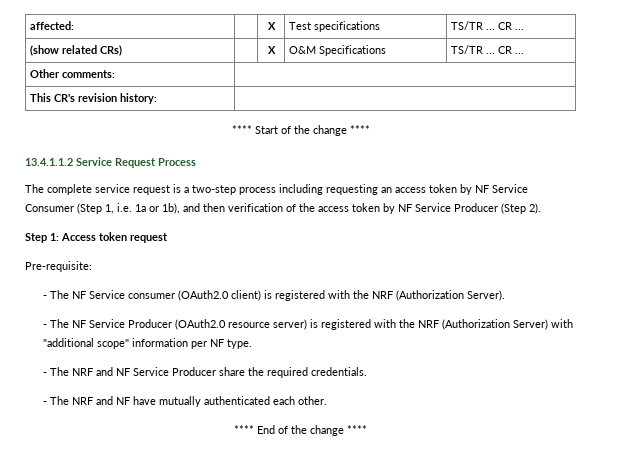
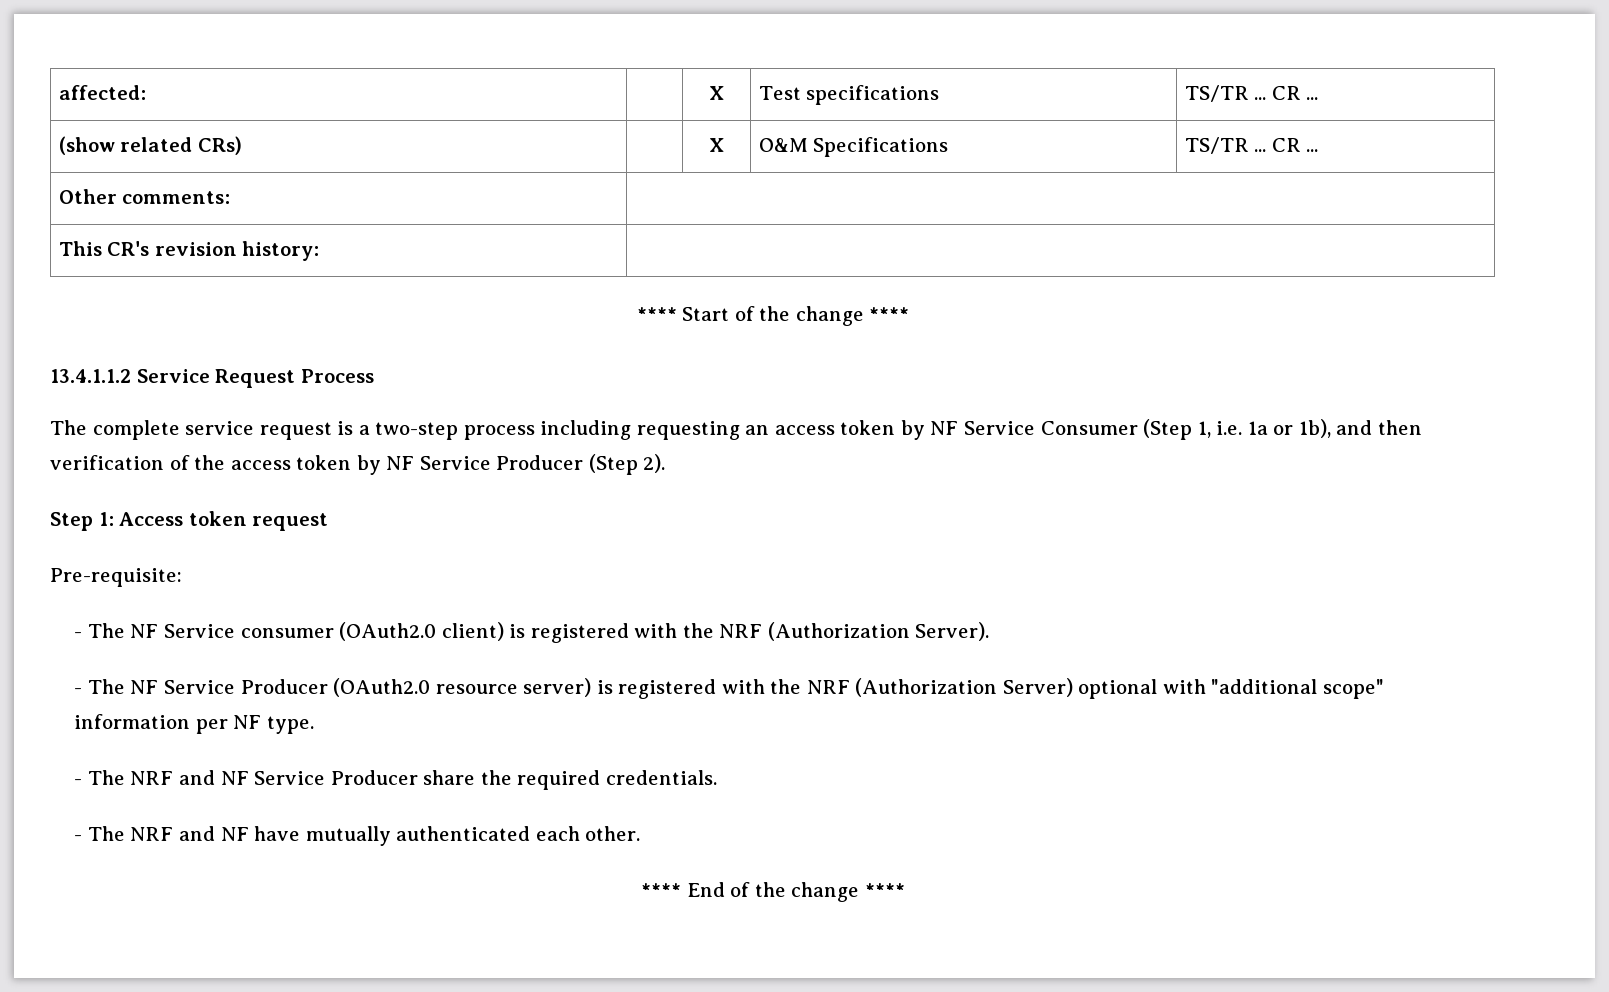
(548, 324) none -> [1078,679,1158,699] optional

